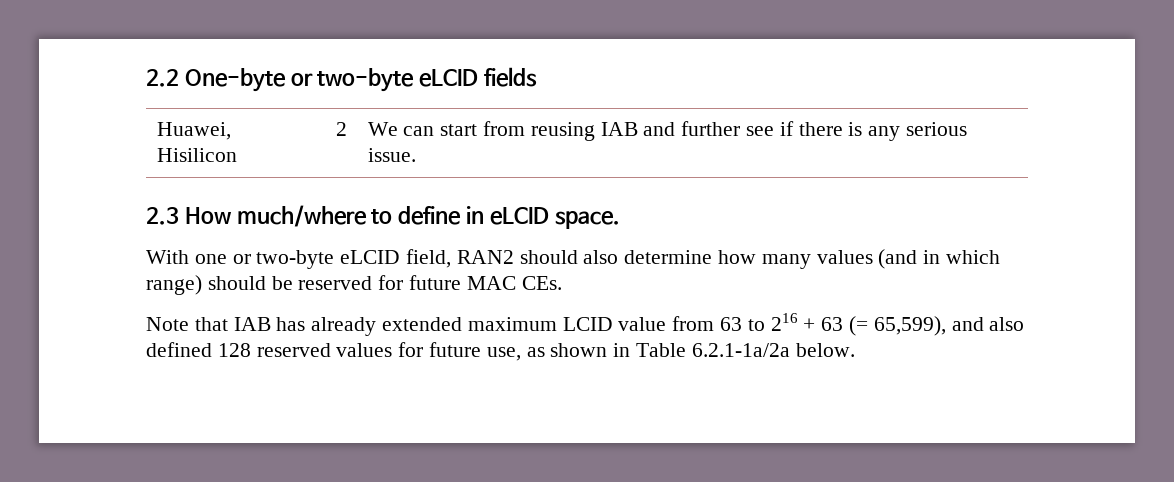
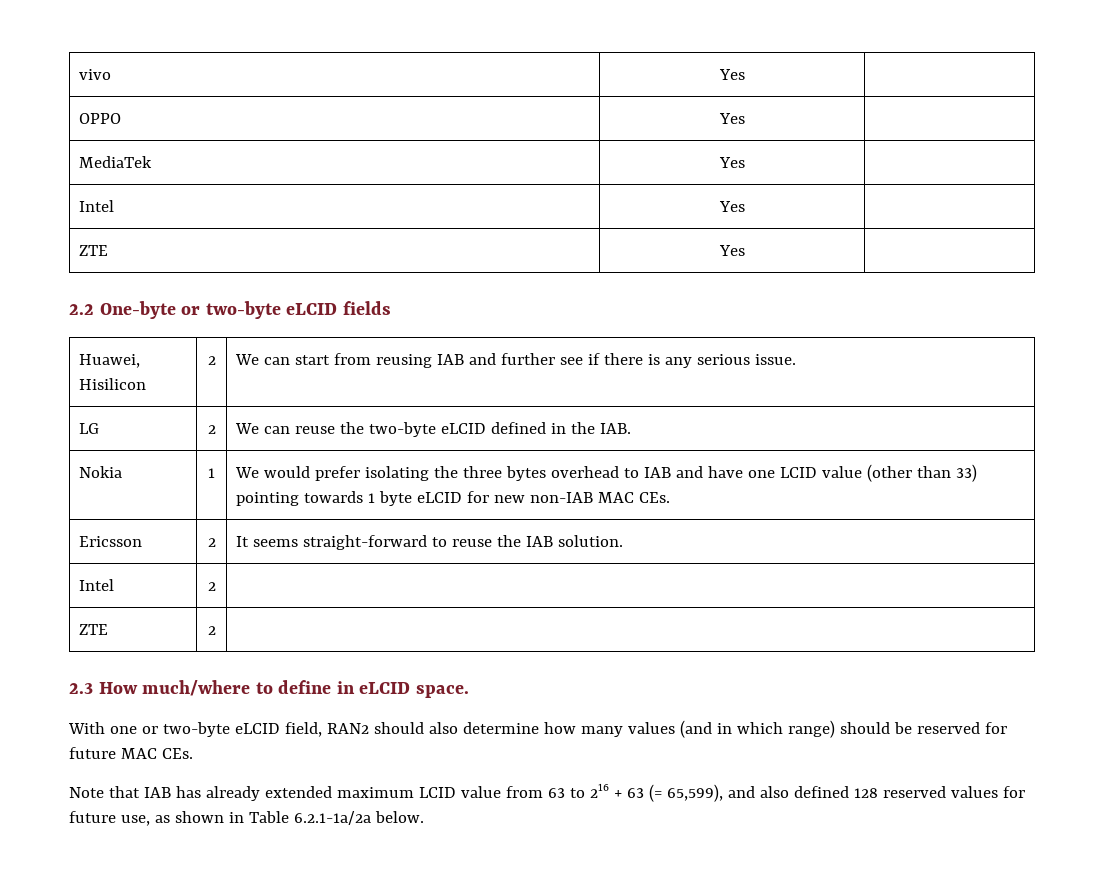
(146, 78) none -> [79,69,112,80] [718,69,745,80] [79,113,122,124] [718,113,745,124] [79,156,153,168] [718,157,745,168] [79,200,115,212] [718,201,745,212] [79,245,109,256] [718,245,745,256] vivo | Yes | // OPPO | Yes | // MediaTek | Yes | // Intel | Yes | // ZTE | Yes | //
(416, 155) none -> [79,423,100,434] [207,425,216,434] [235,422,632,437] [79,466,123,478] [208,468,215,478] [235,464,978,482] [236,491,671,506] [79,536,143,547] [207,538,216,547] [236,535,624,550] [79,579,115,591] [207,582,216,591] [79,624,109,635] [207,626,216,635] // LG | 2 | We can reuse the two-byte eLCID defined in the IAB. // Nokia | 1 | We would prefer isolating the three bytes overhead to IAB and have one LCID value (other than 33) pointing towards 1 byte eLCID for new non-IAB MAC CEs. // Ericsson | 2 | It seems straight-forward to reuse the IAB solution. // Intel | 2 | // ZTE | 2 |

